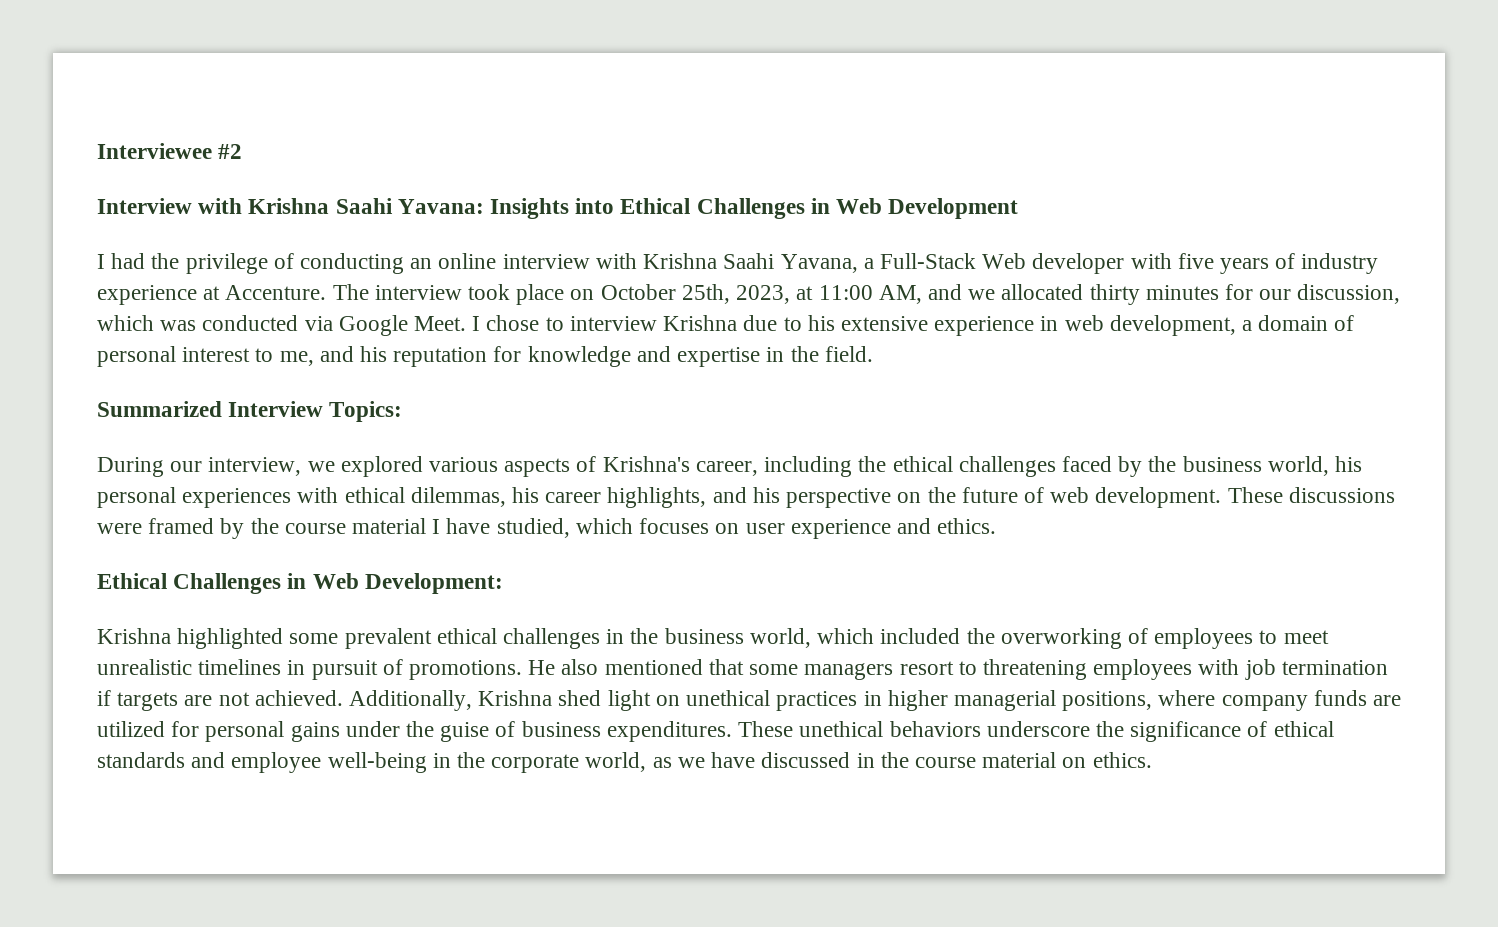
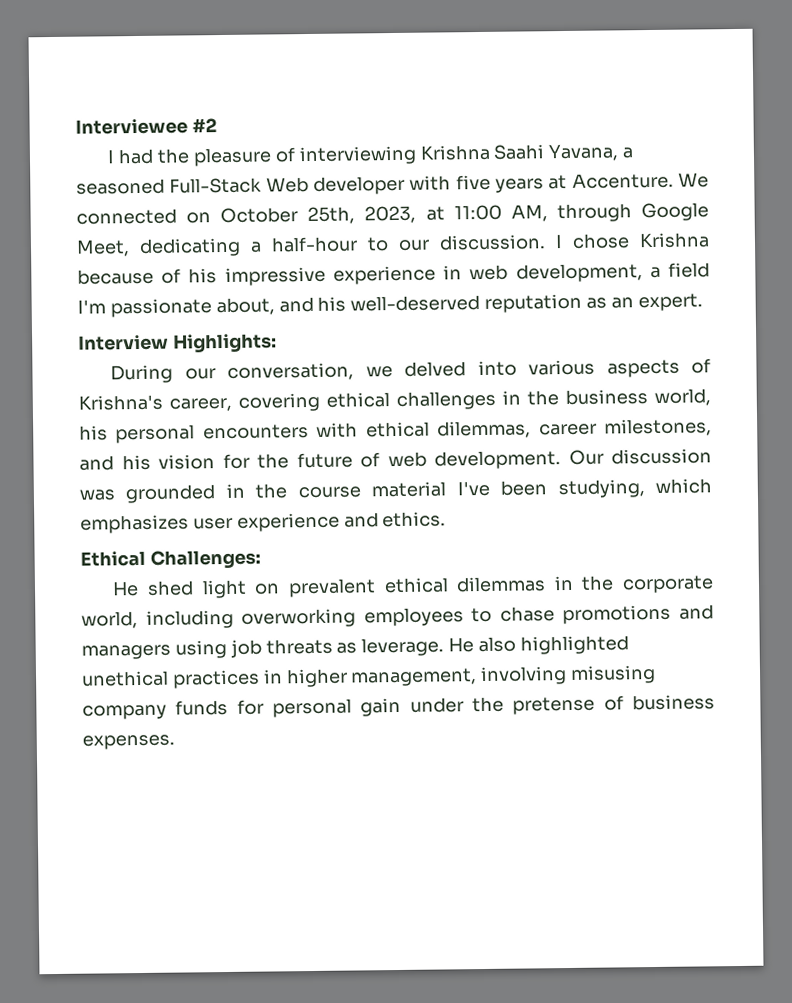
[97,198,1019,219] [97,253,637,274] Interview with Krishna Saahi Yavana: Insights into Ethical Challenges in Web Development // I had the privilege of conducting an online interview with -> [107,145,417,167] I had the pleasure of interviewing
(874, 263) none -> [76,178,165,195] seasoned
[1275,253,1379,274] [97,284,565,305] of industry experience at Accenture. The interview took place -> [548,172,709,190] [76,208,177,225] at Accenture. We connected
[927,284,1401,305] [97,315,928,336] and we allocated thirty minutes for our discussion, which was conducted via Google Meet. I chose to interview Krishna due to his extensive -> [556,202,709,223] [76,232,710,257] [77,266,326,286] through Google Meet, dedicating a half-hour to our discussion. I chose Krishna because of his impressive
[1258,315,1355,331] [97,346,873,367] [97,401,403,422] [97,456,423,477] domain of personal interest to me, and his reputation for knowledge and expertise in the field. // Summarized Interview Topics: // During our interview, we explored -> [668,262,710,278] [77,293,703,318] [78,333,277,353] [110,360,517,384] field I'm passionate about, and his well-deserved reputation as an expert. // Interview Highlights: // During our conversation, we delved into
[764,456,1143,477] including the ethical challenges faced by -> [238,390,521,412] covering ethical challenges in
[182,488,292,508] experiences -> [202,424,309,440] encounters
[512,487,922,508] his career highlights, and his perspective on -> [538,418,713,437] [79,453,250,471] career milestones, and his vision for
[1227,487,1395,503] [97,518,740,539] These discussions were framed by the course material I have studied, which focuses on -> [568,448,712,465] [79,478,713,504] [80,514,189,534] Our discussion was grounded in the course material I've been studying, which emphasizes
[173,573,503,594] [97,628,1329,649] [97,659,1388,680] [97,690,1401,711] [97,721,165,737] Challenges in Web Development: // Krishna highlighted some prevalent ethical challenges in the business world, which included the overworking of employees to meet unrealistic timelines in pursuit of promotions. He also mentioned that some managers resort to threatening employees with job termination if targets are not achieved. Additionally, Krishna shed light on unethical practices in higher managerial positions, where company funds are utilized -> [149,549,261,569] [112,575,714,599] [81,604,714,629] [81,635,629,660] [81,664,657,689] [82,699,229,720] Challenges: // He shed light on prevalent ethical dilemmas in the corporate world, including overworking employees to chase promotions and managers using job threats as leverage. He also highlighted unethical practices in higher management, involving misusing company funds
[290,722,340,742] gains -> [360,697,402,717] gain
[440,722,490,742] guise -> [512,696,596,715] pretense
[606,721,1334,742] [97,752,1152,773] expenditures. These unethical behaviors underscore the significance of ethical standards and employee well-being in the corporate world, as we have discussed in the course material on ethics. -> [82,734,175,750] expenses.

